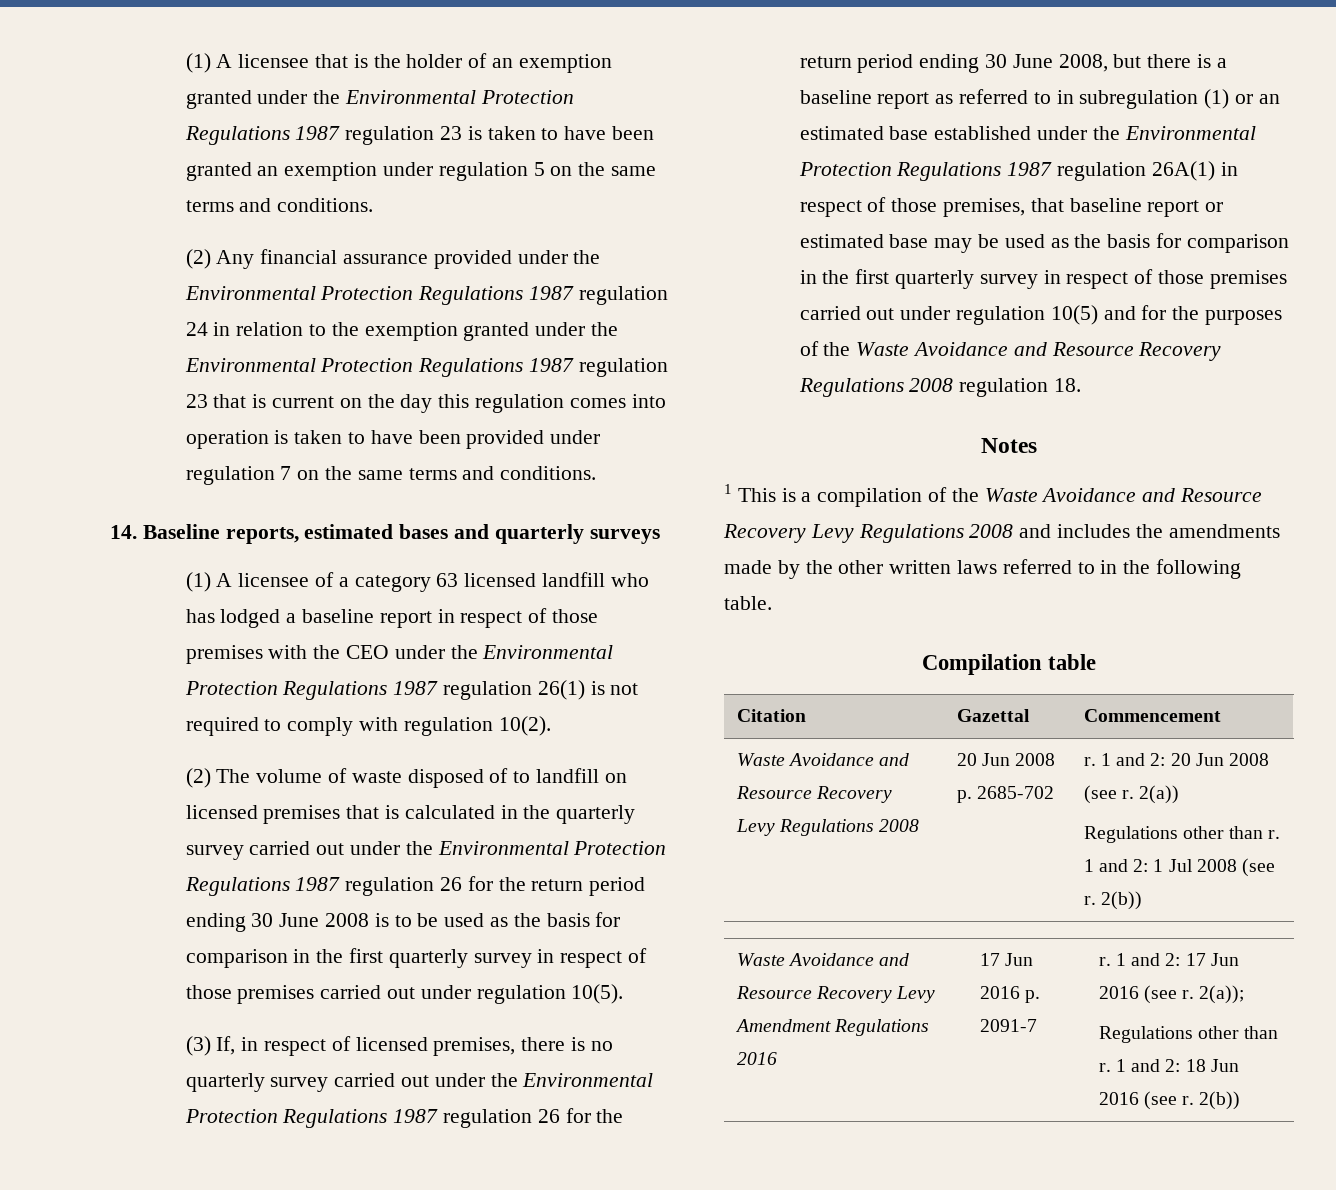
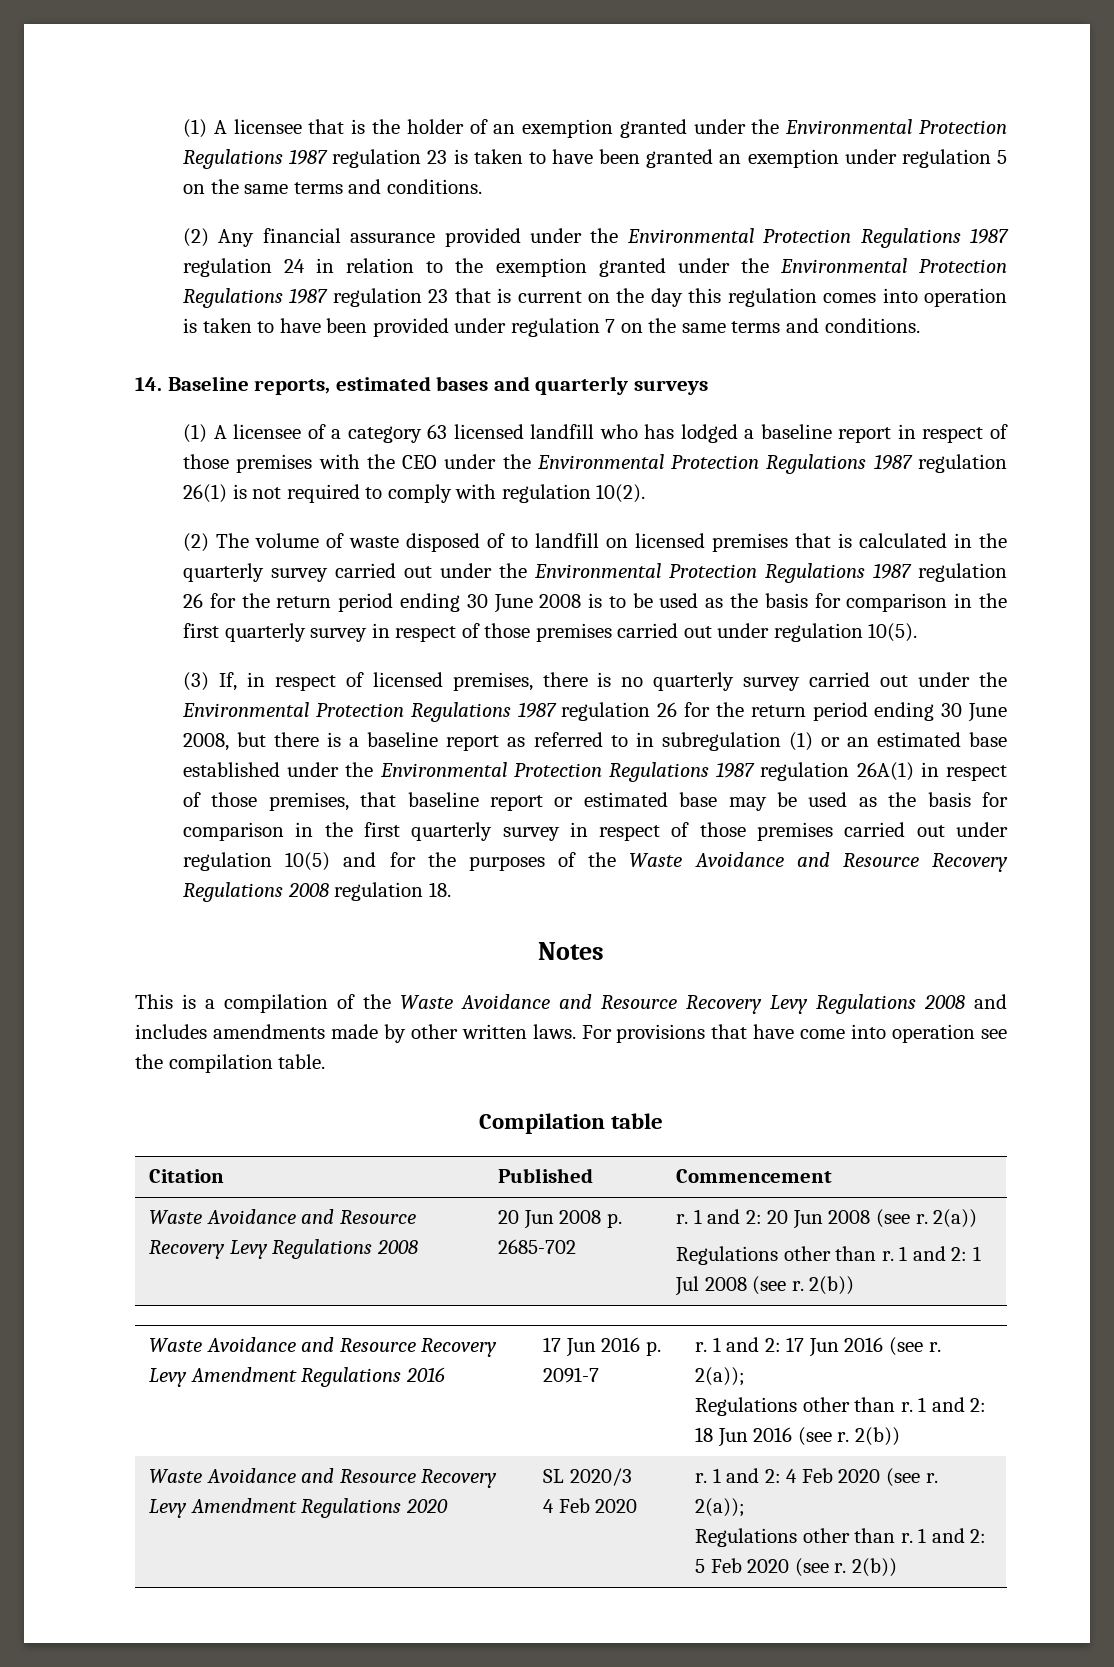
[724,484,732,494] 1 -> (604, 951) none
[1135,524,1163,538] the -> (207, 1031) none
[805,560,833,574] the -> (406, 1033) none
[957,559,1242,579] laws referred to in the following -> [532,1024,1008,1043] [135,1054,273,1073] laws. For provisions that have come into operation see the compilation
[956,709,1030,722] Gazettal -> [498,1168,594,1183] Published
(1241, 1100) none -> [149,1468,498,1488] [149,1498,448,1518] [543,1468,632,1486] [543,1498,638,1513] [695,1468,938,1487] [695,1498,746,1517] [695,1528,987,1547] [695,1558,897,1577] // Waste Avoidance and Resource Recovery Levy Amendment Regulations 2020 | SL 2020/3 // 4 Feb 2020 | r. 1 and 2: 4 Feb 2020 (see r. 2(a)); // Regulations other than r. 1 and 2: 5 Feb 2020 (see r. 2(b))

